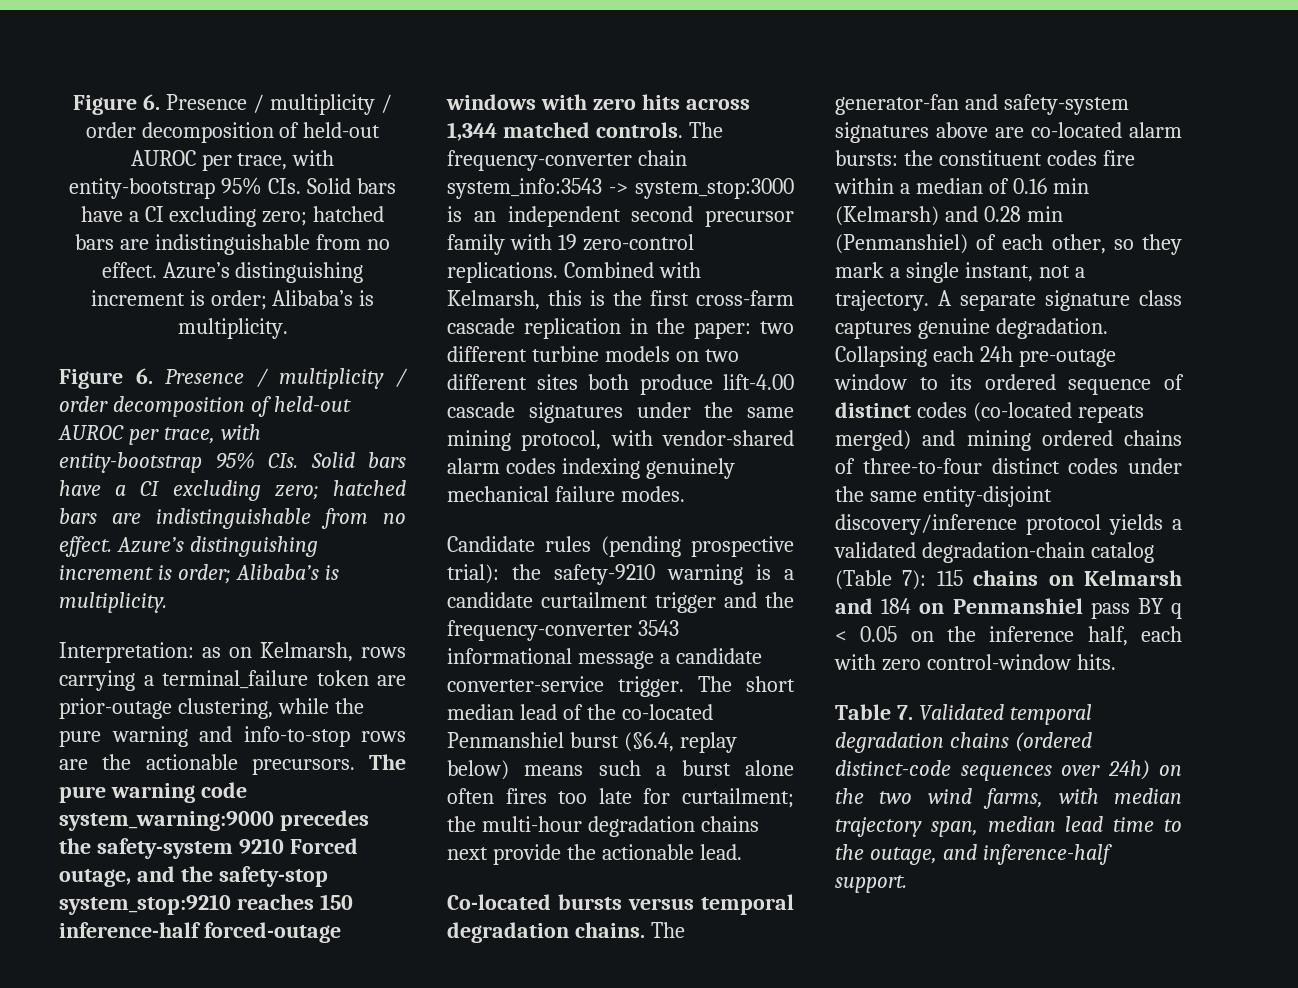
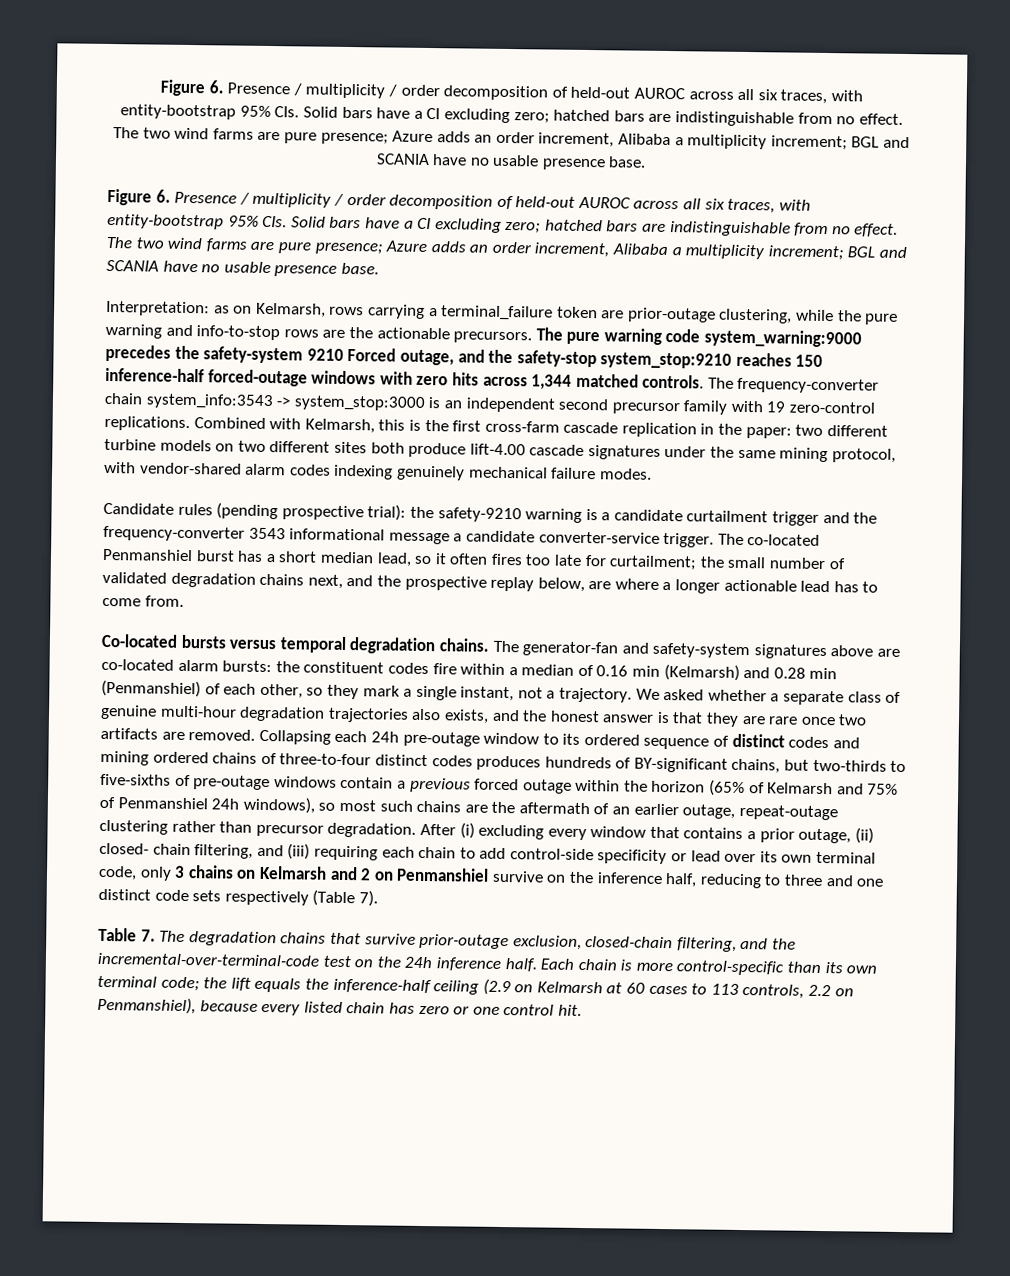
[201,153,288,171] per trace, -> [688,88,828,105] across all six traces,
[162,262,364,283] [90,290,375,310] [177,318,288,339] Azure’s distinguishing increment is order; Alibaba’s is multiplicity. -> [112,127,911,151] [375,153,647,171] The two wind farms are pure presence; Azure adds an order increment, Alibaba a multiplicity increment; BGL and SCANIA have no usable presence base.
[128,427,215,445] per trace, -> [633,198,776,214] across all six traces,
[116,536,318,557] [59,564,339,584] [59,592,167,613] Azure’s distinguishing increment is order; Alibaba’s is multiplicity. -> [106,236,908,261] [106,259,379,277] The two wind farms are pure presence; Azure adds an order increment, Alibaba a multiplicity increment; BGL and SCANIA have no usable presence base.
[746,676,795,692] [447,704,713,720] [447,732,737,753] [447,760,794,780] short median lead of the co-located Penmanshiel burst (§6.4, replay below) means such a burst alone -> [747,534,821,546] [102,548,447,567] co-located Penmanshiel burst has a short median lead, so it
[481,816,759,837] [447,844,742,865] multi-hour degradation chains next provide the actionable lead. -> [727,556,846,570] [102,571,879,594] [102,595,184,607] small number of validated degradation chains next, and the prospective replay below, are where a longer actionable lead has to come from.
[938,290,1182,311] [835,318,1108,339] A separate signature class captures genuine degradation. -> [635,688,902,706] [100,704,868,727] [100,727,256,741] We asked whether a separate class of genuine multi-hour degradation trajectories also exists, and the honest answer is that they are rare once two artifacts are removed.
[972,402,1144,423] [835,430,911,451] (co-located repeats merged) -> (830, 742) none
[1128,458,1182,474] [835,486,1052,507] [835,514,1182,535] [834,542,1154,563] [835,570,963,590] under the same entity-disjoint discovery/inference protocol yields a validated degradation-chain catalog (Table 7): 115 -> [476,755,907,774] [100,773,899,797] [99,796,838,821] [99,819,874,844] [99,842,877,865] [98,865,186,881] produces hundreds of BY-significant chains, but two-thirds to five-sixths of pre-outage windows contain a previous forced outage within the horizon (65% of Kelmarsh and 75% of Penmanshiel 24h windows), so most such chains are the aftermath of an earlier outage, repeat-outage clustering rather than precursor degradation. After (i) excluding every window that contains a prior outage, (ii) closed- chain filtering, and (iii) requiring each chain to add control-side specificity or lead over its own terminal code, only 3
[881,598,912,614] 184 -> [360,868,372,881] 2
[1090,598,1182,619] [835,626,1182,646] [834,654,1116,671] [835,704,1092,725] [835,732,1092,753] [835,760,1182,781] [835,788,1182,809] [835,816,1182,837] [835,844,1112,865] [835,875,907,893] pass BY q < 0.05 on the inference half, each with zero control-window hits. // Table 7. Validated temporal degradation chains (ordered distinct-code sequences over 24h) on the two wind farms, with median trajectory span, median lead time to the outage, and inference-half support. -> [491,870,885,889] [98,888,378,907] [98,927,797,952] [97,952,878,976] [97,975,854,999] [97,996,582,1016] survive on the inference half, reducing to three and one distinct code sets respectively (Table 7). // Table 7. The degradation chains that survive prior-outage exclusion, closed-chain filtering, and the incremental-over-terminal-code test on the 24h inference half. Each chain is more control-specific than its own terminal code; the lift equals the inference-half ceiling (2.9 on Kelmarsh at 60 cases to 113 controls, 2.2 on Penmanshiel), because every listed chain has zero or one control hit.

